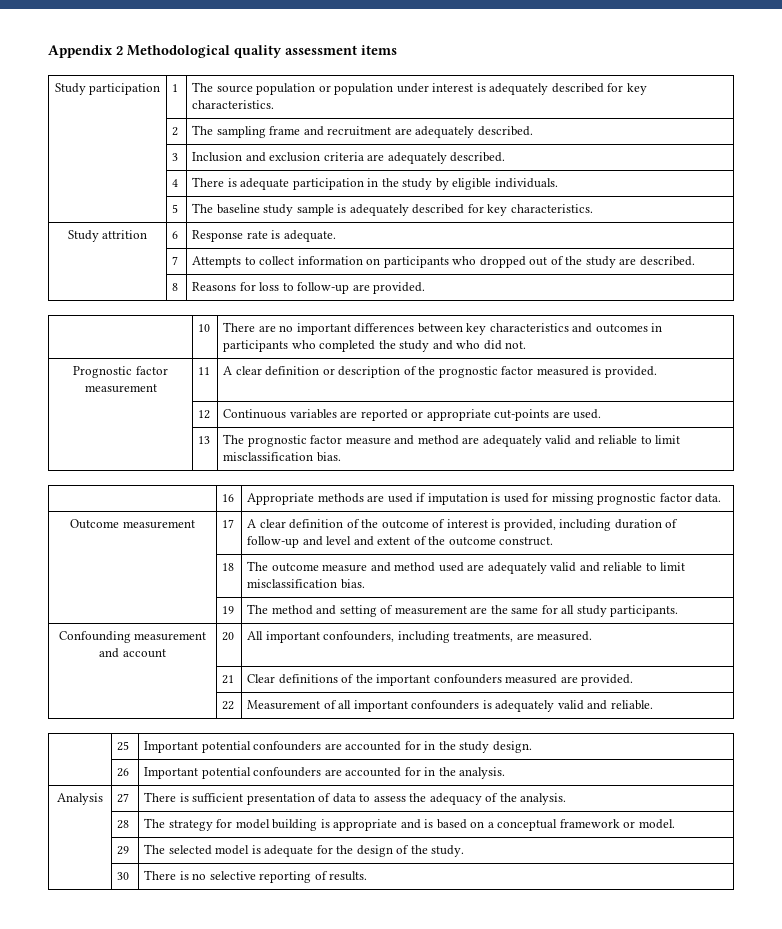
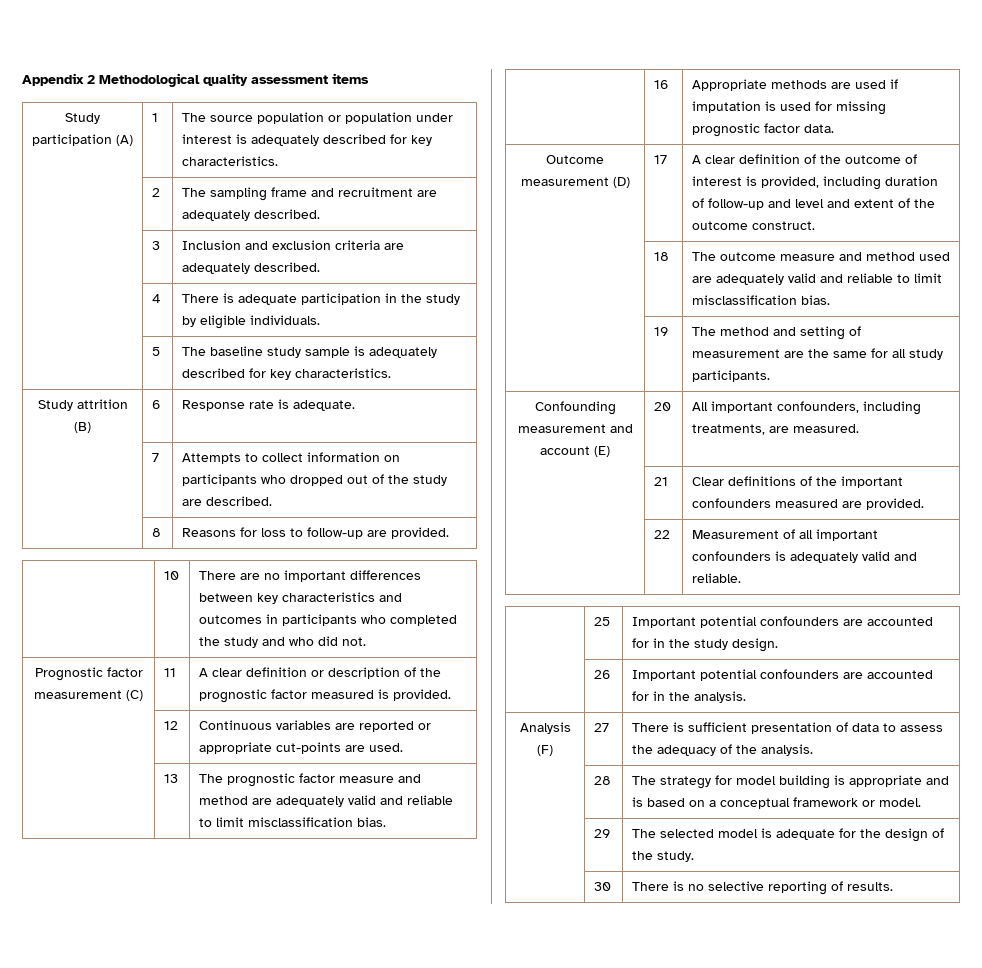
(161, 89) none -> [116,135,133,146] (A)
(148, 234) none -> [74,422,91,433] (B)
(157, 388) none -> [126,690,143,701] (C)
(195, 524) none -> [612,177,630,188] (D)
(166, 653) none -> [594,446,610,457] (E)
(103, 799) none -> [537,745,553,756] (F)

